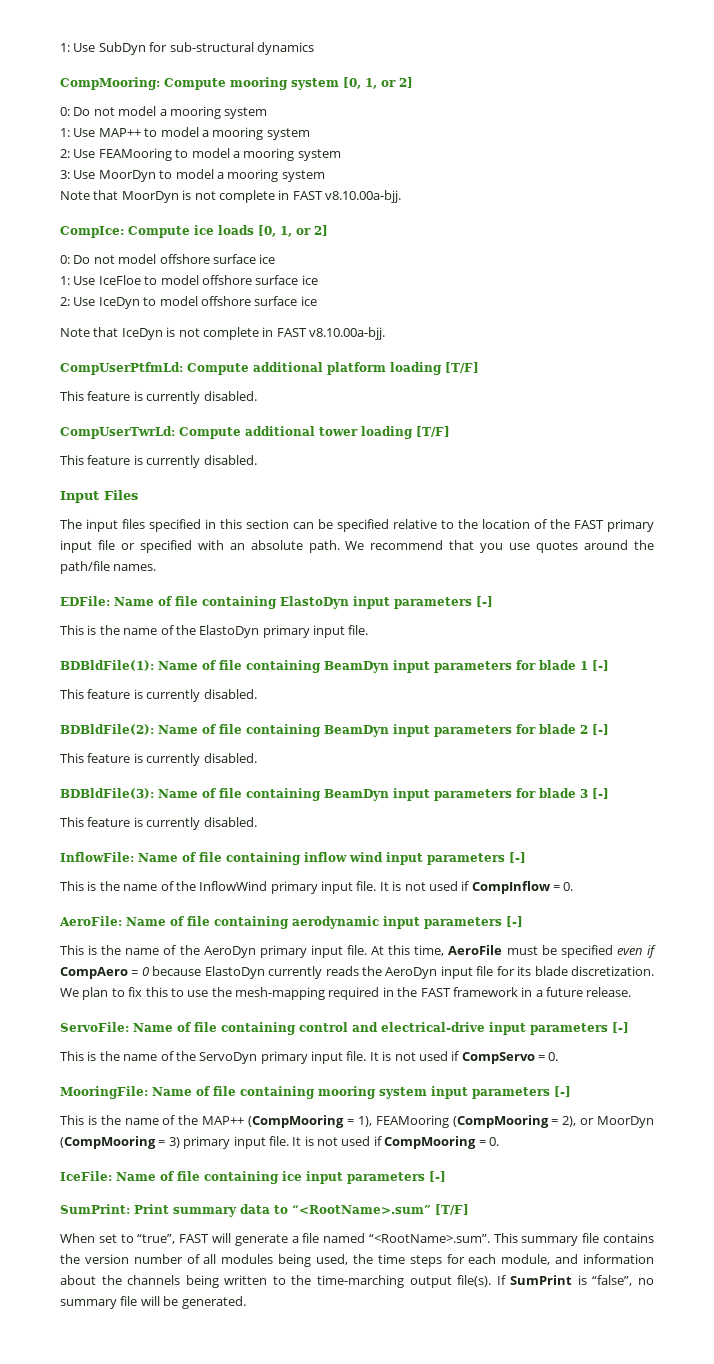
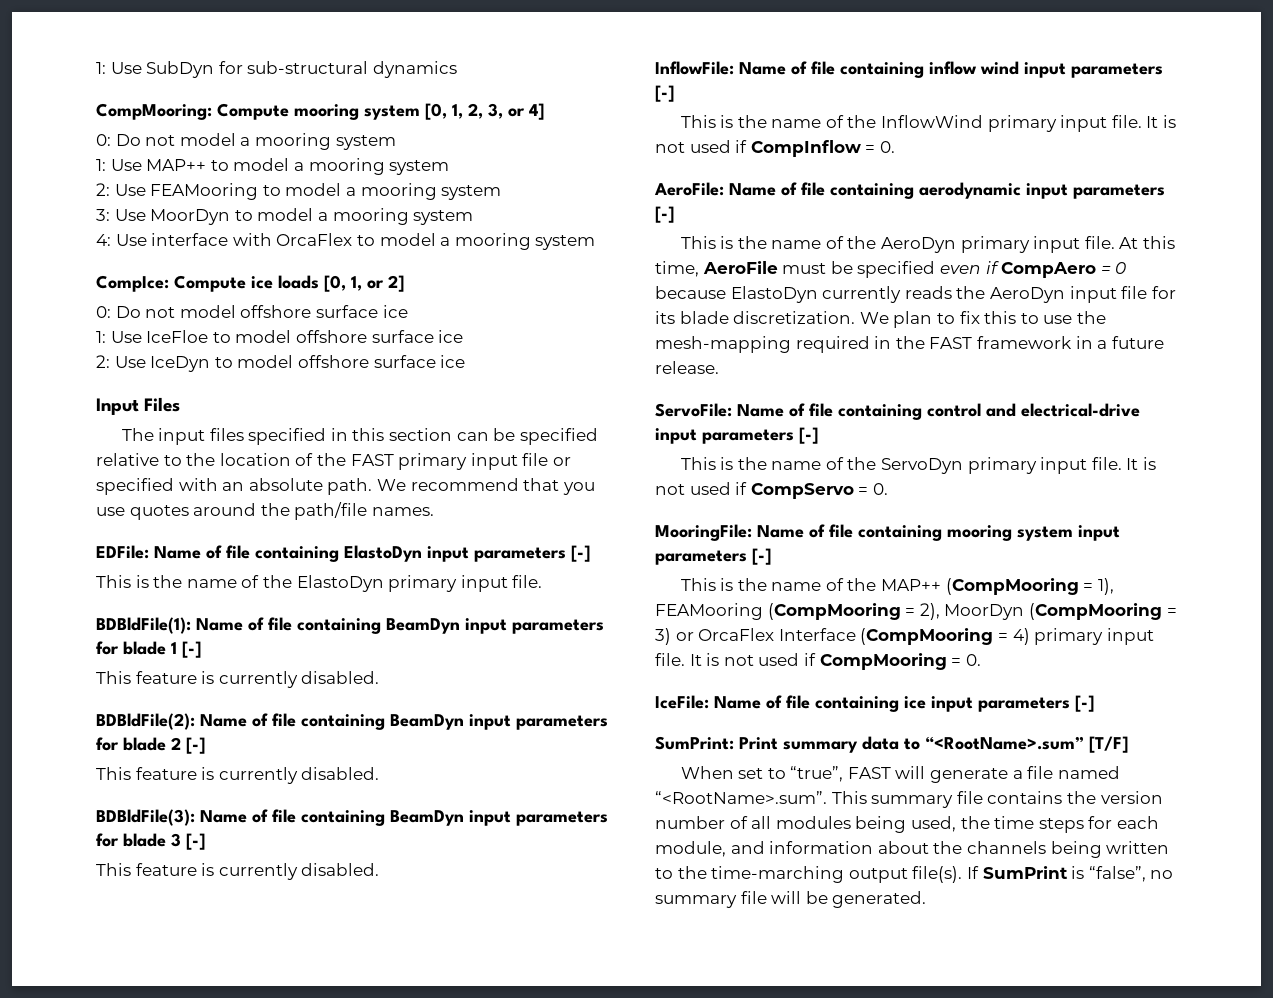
[381,77,413,88] or 2] -> [468,103,544,120] 2, 3, or 4]
[60,190,401,203] Note that MoorDyn is not complete in FAST v8.10.00a-bjj. -> [96,233,596,250] 4: Use interface with OrcaFlex to model a mooring system
[60,327,385,340] [60,362,479,375] [60,391,257,404] [60,426,450,439] [60,455,257,468] // Note that IceDyn is not complete in FAST v8.10.00a-bjj. // CompUserPtfmLd: Compute additional platform loading [T/F] // This feature is currently disabled. // CompUserTwrLd: Compute additional tower loading [T/F] // This feature is currently disabled. -> (466, 361) none
[580,1118,595,1125] or -> (940, 611) none
(180, 1142) none -> [675,628,1030,645] or OrcaFlex Interface (CompMooring = 4)

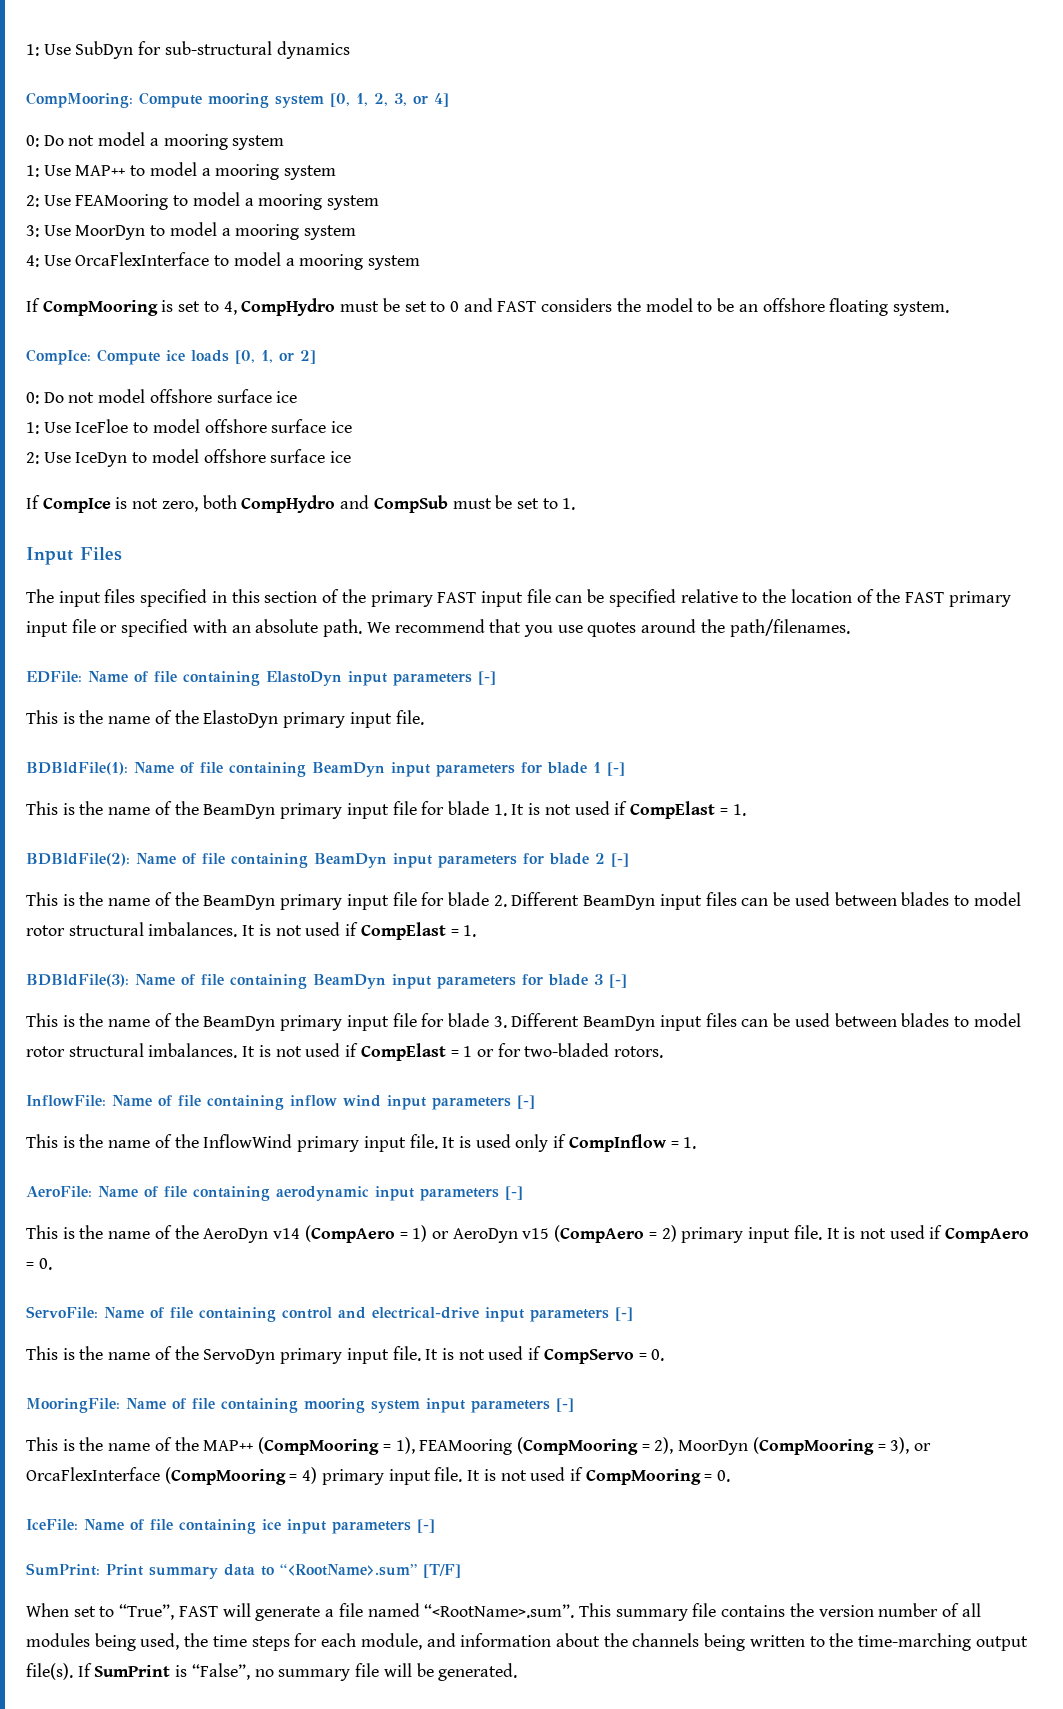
[151,233,596,250] interface with OrcaFlex to model a mooring system -> [75,252,421,270] [26,298,949,316] OrcaFlexInterface to model a mooring system // If CompMooring is set to 4, CompHydro must be set to 0 and FAST considers the model to be an offshore floating system.
(466, 361) none -> [26,495,576,513] // If CompIce is not zero, both CompHydro and CompSub must be set to 1.
(453, 434) none -> [322,589,551,607] of the primary FAST input file
[294,502,434,520] path/file names. -> [729,619,850,637] path/filenames.
[135,671,380,688] feature is currently disabled. -> [62,801,746,819] is the name of the BeamDyn primary input file for blade 1. It is not used if CompElast = 1.
[135,767,380,784] feature is currently disabled. -> [62,892,1021,910] [26,922,477,940] is the name of the BeamDyn primary input file for blade 2. Different BeamDyn input files can be used between blades to model rotor structural imbalances. It is not used if CompElast = 1.
[135,863,380,880] feature is currently disabled. -> [62,1013,1021,1031] [26,1043,664,1061] is the name of the BeamDyn primary input file for blade 3. Different BeamDyn input files can be used between blades to model rotor structural imbalances. It is not used if CompElast = 1 or for two-bladed rotors.
[655,140,731,153] not used -> [475,1134,549,1152] used only
[879,141,895,153] 0. -> [683,1137,697,1149] 1.
[960,236,1176,253] [655,261,1127,278] [655,286,1176,303] [655,311,1106,328] [655,336,1164,353] [655,361,719,374] primary input file. At this time, AeroFile must be specified even if CompAero = 0 because ElastoDyn currently reads the AeroDyn input file for its blade discretization. We plan to fix this to use the mesh-mapping required in the FAST framework in a future release. -> [273,1225,1030,1243] [26,1258,52,1270] v14 (CompAero = 1) or AeroDyn v15 (CompAero = 2) primary input file. It is not used if CompAero = 0.
[655,628,856,645] 3) or OrcaFlex Interface -> [890,1437,932,1454] [26,1467,160,1481] 3), or OrcaFlexInterface
[790,766,844,782] “true”, -> [119,1604,175,1620] “True”,
[1088,866,1146,882] “false”, -> [191,1663,250,1680] “False”,

